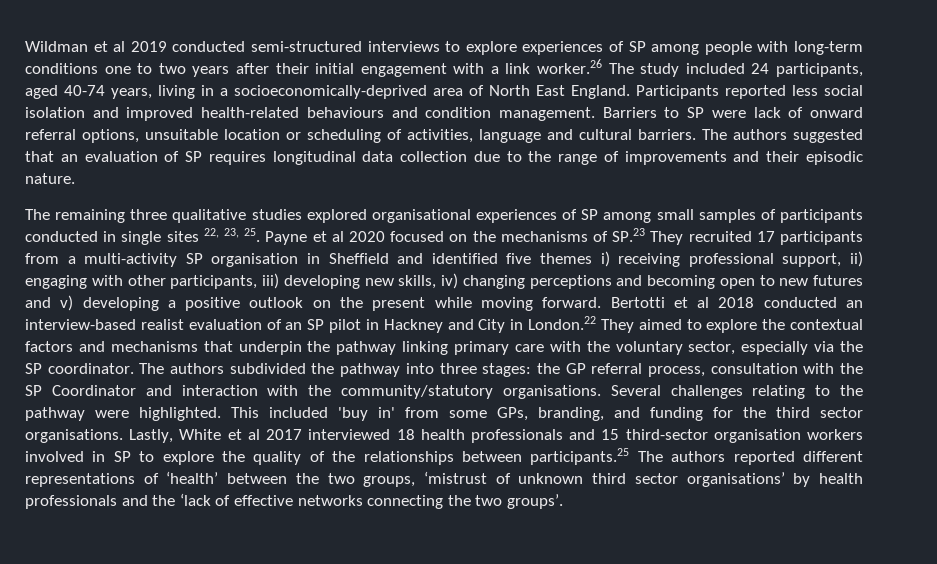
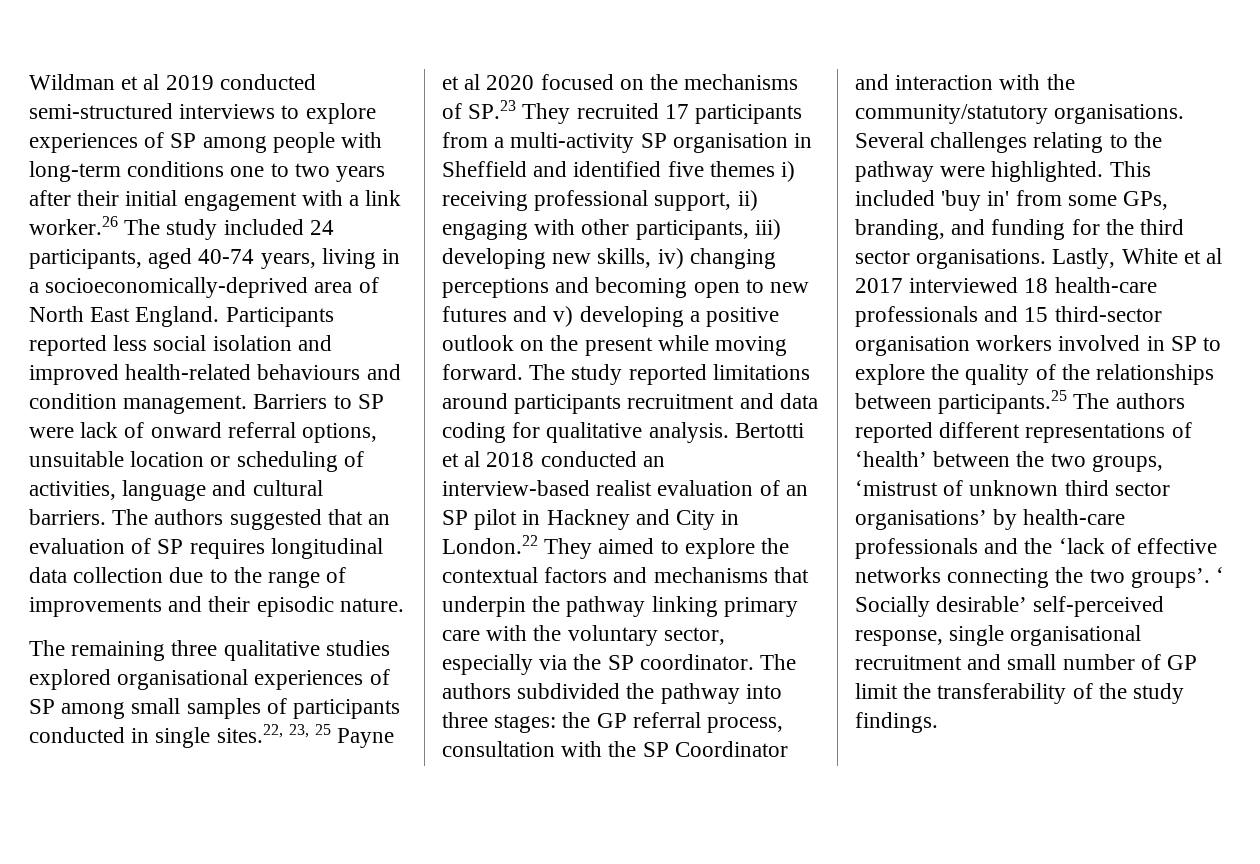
[166,228,261,242] sites 22, 23, 25. -> [216,724,332,743] sites.22, 23, 25
(602, 302) none -> [529,364,810,385] [442,393,818,414] [442,422,729,443] The study reported limitations around participants recruitment and data coding for qualitative analysis.
[420,429,465,440] health -> [1054,277,1157,293] health-care
[818,473,863,484] health -> [1023,509,1126,525] health-care
(563, 501) none -> [1216,567,1225,583] [855,596,1165,617] [855,625,1142,646] [855,654,1198,670] [855,683,1185,704] [855,712,938,733] ‘ Socially desirable’ self-perceived response, single organisational recruitment and small number of GP limit the transferability of the study findings.

